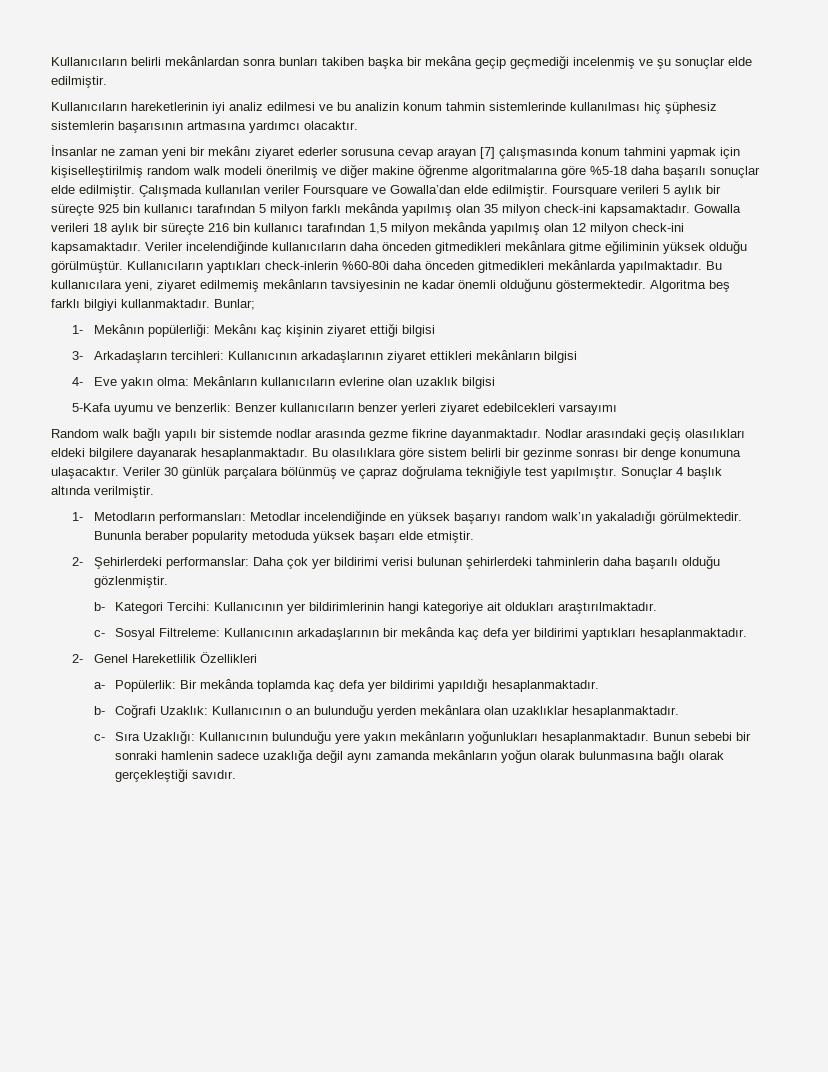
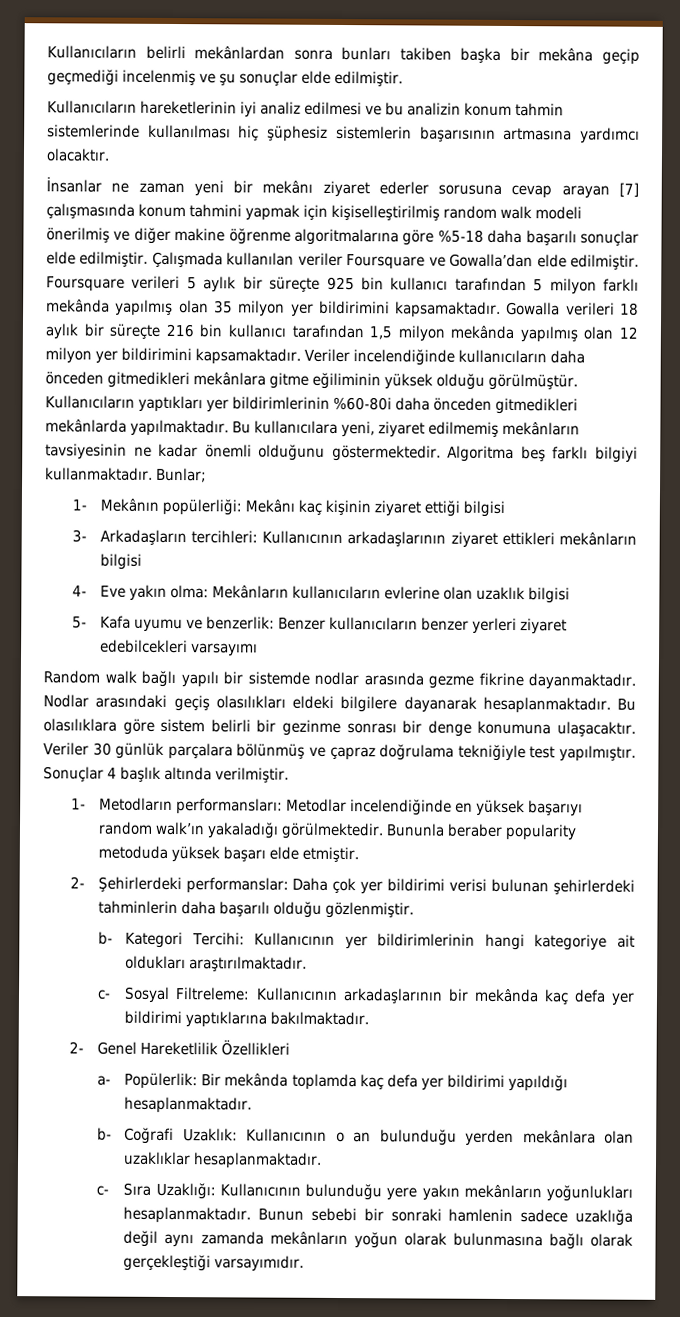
[544,204,596,213] check-ini -> [290,300,390,317] yer bildirimini
[632,223,684,232] check-ini -> [95,347,193,364] yer bildirimini
[265,261,338,270] check-inlerin -> [206,396,331,413] yer bildirimlerinin
[72,403,112,412] 5-Kafa -> [71,615,131,629] 5- Kafa
[581,628,747,640] yaptıkları hesaplanmaktadır. -> [185,1011,370,1028] yaptıklarına bakılmaktadır.
[191,770,236,779] savıdır. -> [214,1255,305,1272] varsayımıdır.

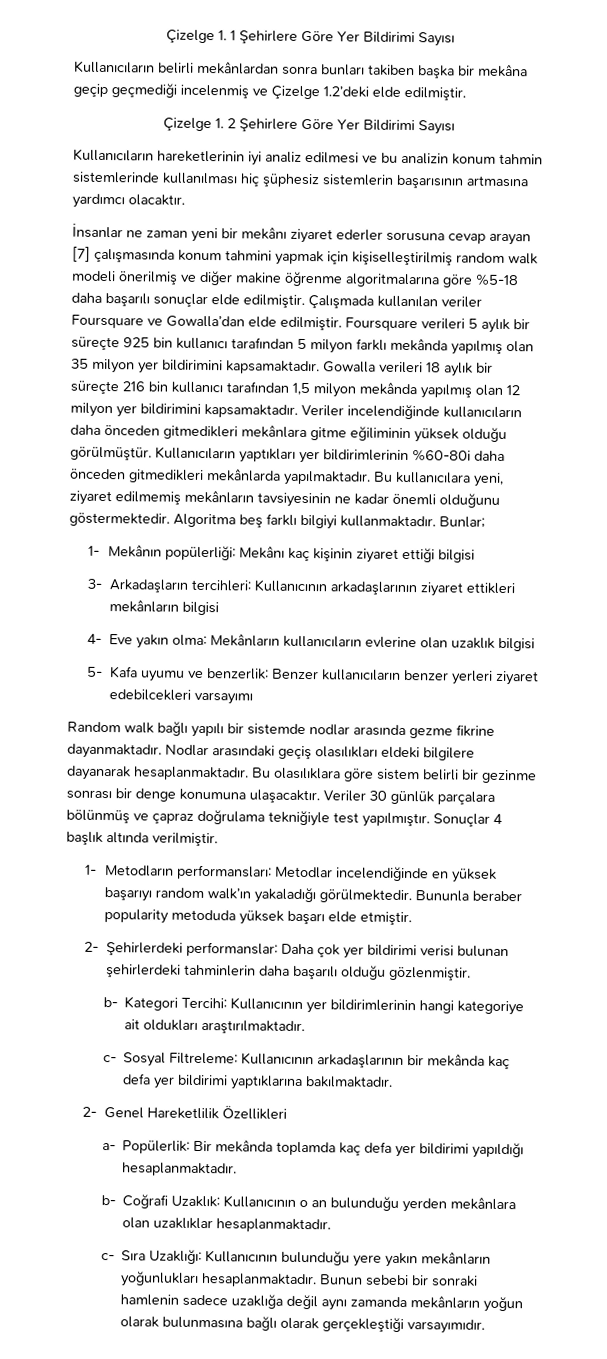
(47, 52) none -> [165,29,455,47] Çizelge 1. 1 Şehirlere Göre Yer Bildirimi Sayısı //
[219,70,404,87] şu sonuçlar elde edilmiştir. -> [271,85,466,101] [163,117,455,135] Çizelge 1.2’deki elde edilmiştir. // Çizelge 1. 2 Şehirlere Göre Yer Bildirimi Sayısı

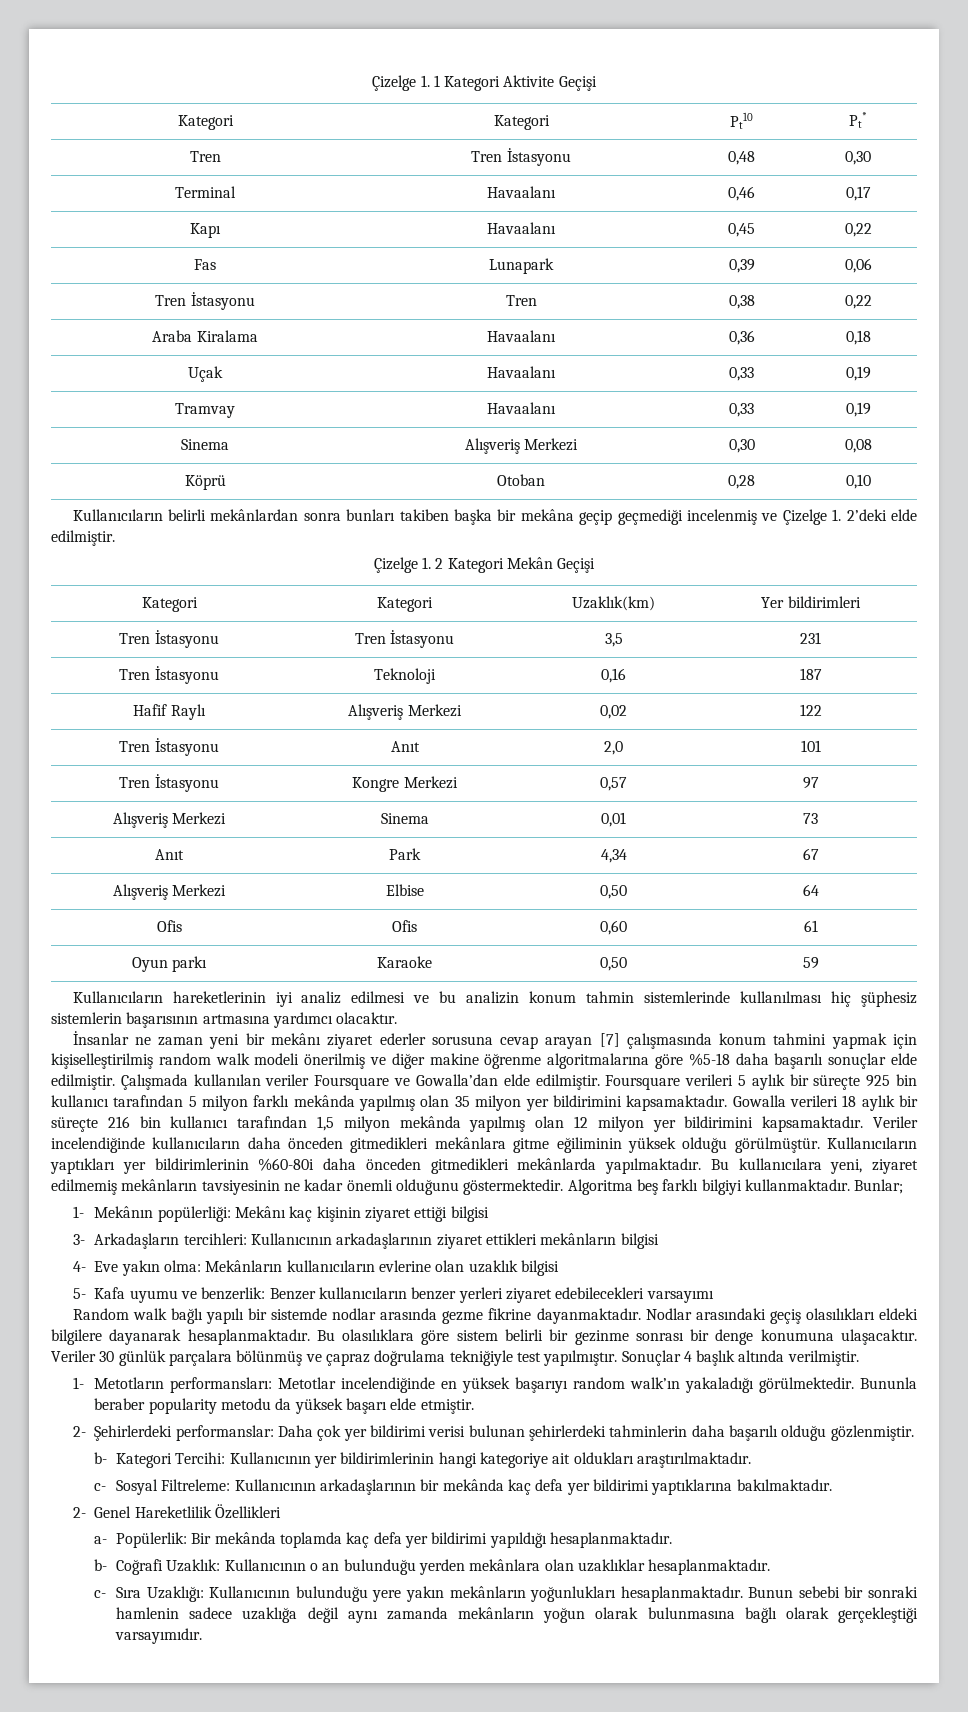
[238,30,455,47] Şehirlere Göre Yer Bildirimi Sayısı -> [444,75,597,91] [177,115,234,130] [493,115,550,130] [730,112,753,129] [849,112,867,128] [189,151,221,162] [471,148,571,166] [728,151,755,165] [845,151,871,165] [175,186,236,198] [487,186,556,198] [728,186,755,201] [845,186,871,201] [190,223,221,238] [487,222,556,234] [728,223,755,237] [844,223,872,237] [194,259,216,270] [489,258,554,274] [728,259,755,273] [844,258,872,273] [155,292,255,310] [505,295,537,306] [728,295,755,309] [844,295,872,309] [152,330,258,342] [487,330,556,342] [728,330,755,345] [845,330,871,345] [188,366,223,382] [487,366,556,378] [729,367,754,381] [845,366,871,381] [175,403,235,418] [487,402,556,414] [729,403,754,417] [845,402,871,417] [181,439,229,450] [464,438,579,454] [728,439,755,453] [844,439,872,453] [184,475,226,490] [497,474,545,486] [728,475,755,489] [845,474,871,489] Kategori Aktivite Geçişi // Kategori | Kategori | Pt10 | Pt* // Tren | Tren İstasyonu | 0,48 | 0,30 // Terminal | Havaalanı | 0,46 | 0,17 // Kapı | Havaalanı | 0,45 | 0,22 // Fas | Lunapark | 0,39 | 0,06 // Tren İstasyonu | Tren | 0,38 | 0,22 // Araba Kiralama | Havaalanı | 0,36 | 0,18 // Uçak | Havaalanı | 0,33 | 0,19 // Tramvay | Havaalanı | 0,33 | 0,19 // Sinema | Alışveriş Merkezi | 0,30 | 0,08 // Köprü | Otoban | 0,28 | 0,10
[323,86,369,98] 1.2’deki -> [832,509,887,521] 1. 2’deki
[239,118,455,135] Şehirlere Göre Yer Bildirimi Sayısı -> [447,557,596,573] [141,597,198,612] [377,597,433,612] [572,596,655,611] [761,596,861,608] [119,630,219,648] [354,630,455,648] [604,633,623,647] [800,632,821,644] [119,666,219,684] [374,668,436,684] [601,668,626,683] [799,668,822,680] [133,704,206,720] [348,704,462,720] [600,705,627,719] [799,704,822,716] [119,738,219,756] [390,741,420,752] [604,741,623,755] [800,740,821,752] [119,774,219,792] [352,776,458,792] [600,777,627,791] [802,777,819,789] [112,812,227,828] [380,813,429,824] [601,812,626,827] [803,813,818,824] [155,849,184,860] [389,848,421,860] [600,849,627,863] [802,848,819,860] [112,884,227,900] [385,884,424,896] [600,885,627,899] [802,884,819,896] [156,920,182,932] [392,920,417,932] [600,920,627,935] [803,920,818,932] [131,956,208,972] [377,956,432,968] [600,957,627,971] [802,957,819,969] Kategori Mekân Geçişi // Kategori | Kategori | Uzaklık(km) | Yer bildirimleri // Tren İstasyonu | Tren İstasyonu | 3,5 | 231 // Tren İstasyonu | Teknoloji | 0,16 | 187 // Hafif Raylı | Alışveriş Merkezi | 0,02 | 122 // Tren İstasyonu | Anıt | 2,0 | 101 // Tren İstasyonu | Kongre Merkezi | 0,57 | 97 // Alışveriş Merkezi | Sinema | 0,01 | 73 // Anıt | Park | 4,34 | 67 // Alışveriş Merkezi | Elbise | 0,50 | 64 // Ofis | Ofis | 0,60 | 61 // Oyun parkı | Karaoke | 0,50 | 59
[108,689,191,701] edebilcekleri -> [555,1287,645,1299] edebilecekleri
[104,864,333,880] Metodların performansları: Metodlar -> [94,1377,337,1393] Metotların performansları: Metotlar
[170,909,236,921] metoduda -> [221,1398,292,1410] metodu da

